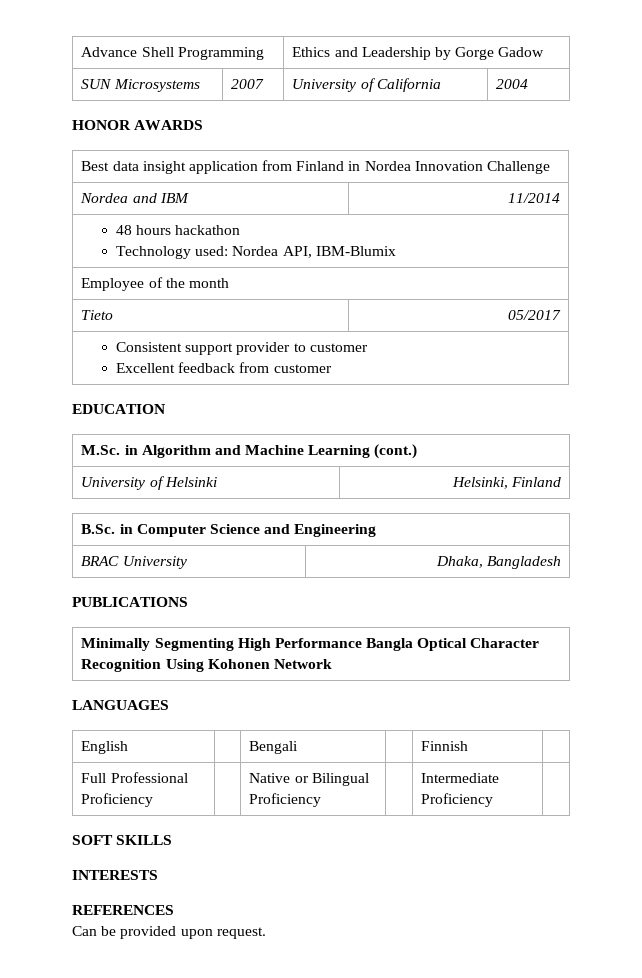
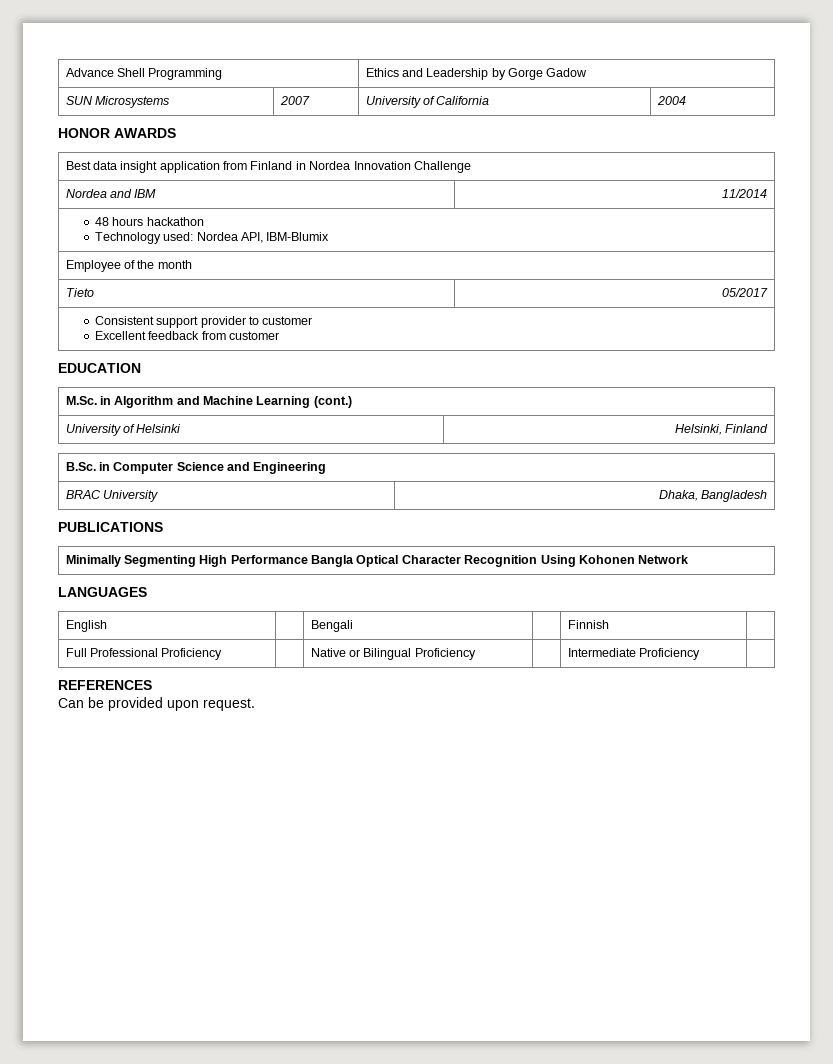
[72,835,173,845] [72,870,158,880] // SOFT SKILLS // INTERESTS -> (700, 654) none

